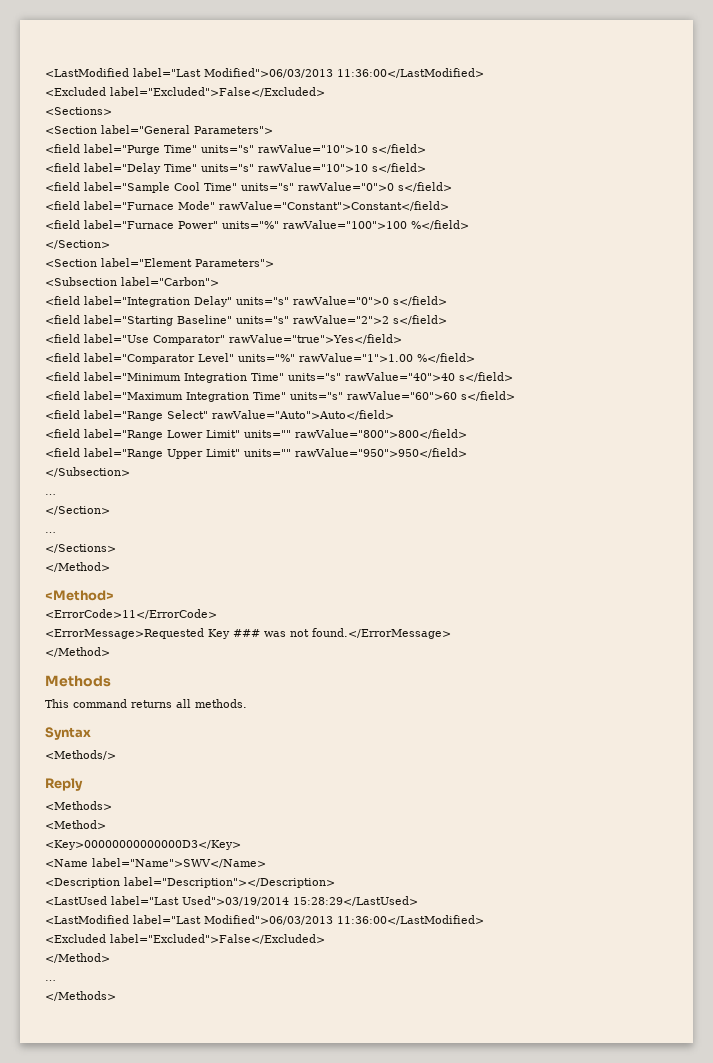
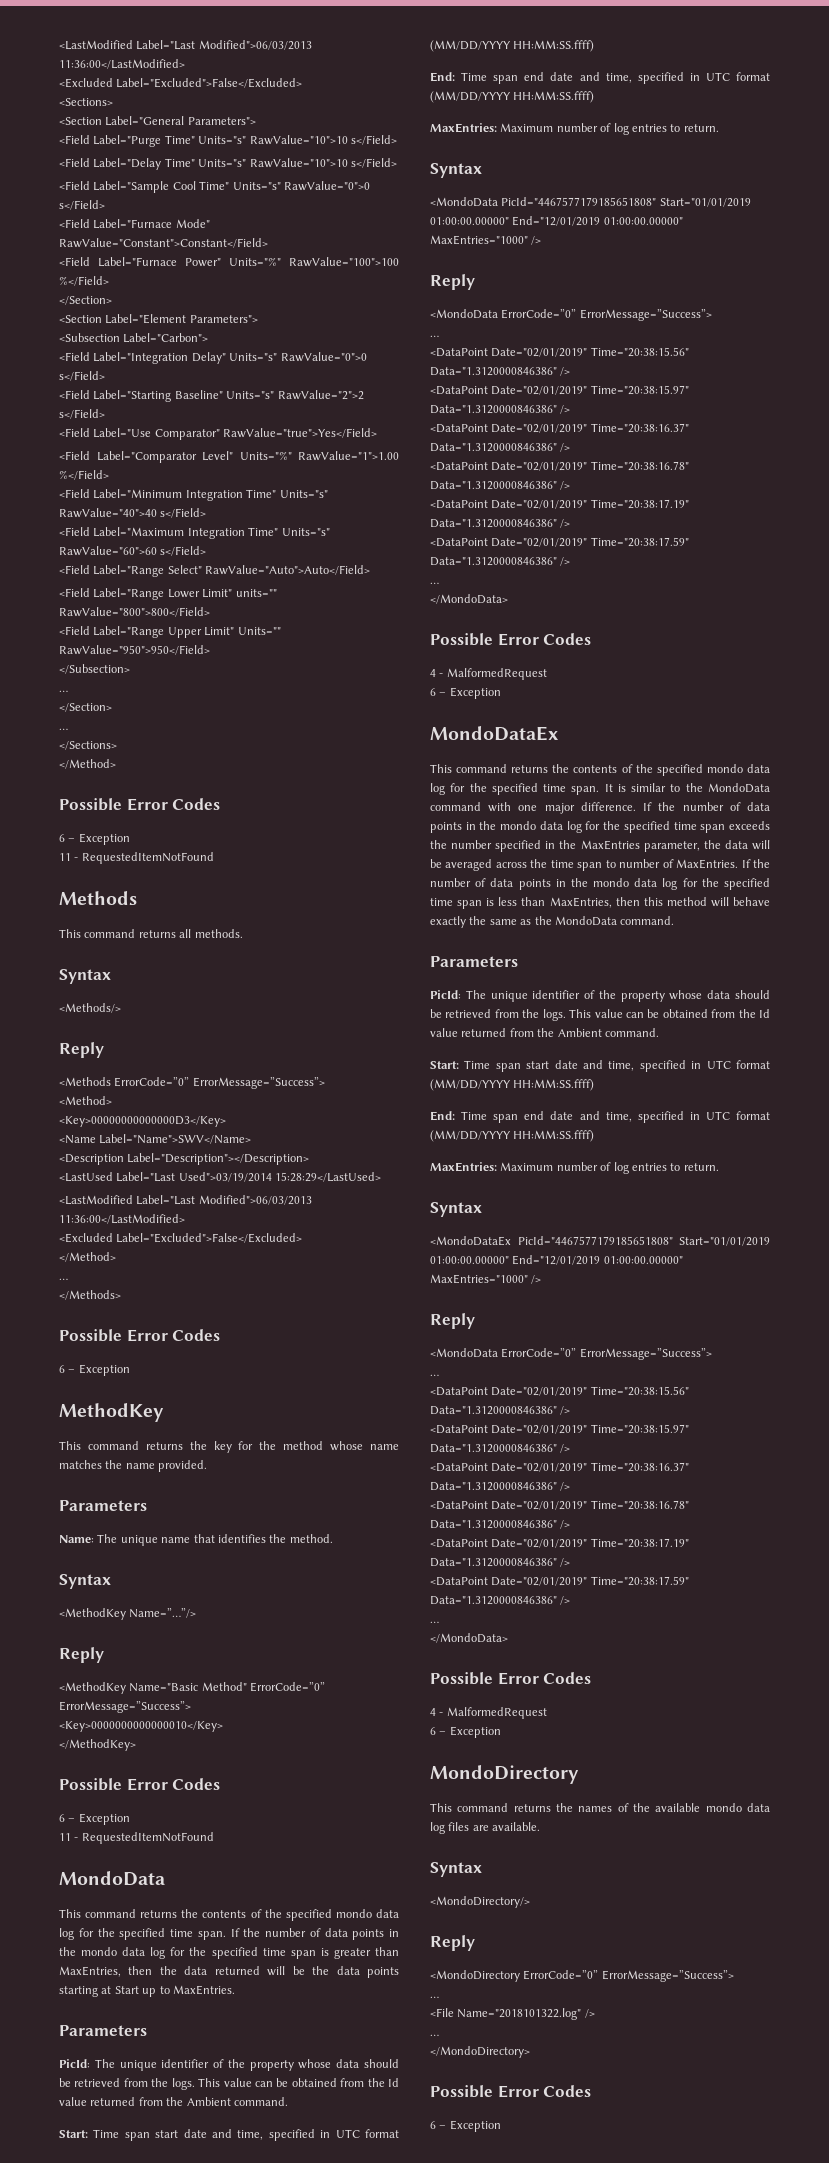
[45,68,484,78] [45,87,325,97] <LastModified label="Last Modified">06/03/2013 11:36:00</LastModified> // <Excluded label="Excluded">False</Excluded> -> [59,40,312,50] [59,59,185,69] [59,78,303,88] <LastModified Label="Last Modified">06/03/2013 11:36:00</LastModified> // <Excluded Label="Excluded">False</Excluded>
[101,125,273,134] [45,144,426,155] [45,163,426,174] [45,182,452,193] [45,201,449,211] [45,220,469,230] label="General Parameters"> // <field label="Purge Time" units="s" rawValue="10">10 s</field> // <field label="Delay Time" units="s" rawValue="10">10 s</field> // <field label="Sample Cool Time" units="s" rawValue="0">0 s</field> // <field label="Furnace Mode" rawValue="Constant">Constant</field> // <field label="Furnace Power" units="%" rawValue="100">100 %</field> -> [105,116,256,126] [59,135,397,147] [59,158,397,170] [59,181,370,193] [59,200,105,210] [59,219,210,229] [59,238,268,248] [59,257,399,267] [59,276,109,286] Label="General Parameters"> // <Field Label="Purge Time" Units="s" RawValue="10">10 s</Field> // <Field Label="Delay Time" Units="s" RawValue="10">10 s</Field> // <Field Label="Sample Cool Time" Units="s" RawValue="0">0 s</Field> // <Field Label="Furnace Mode" RawValue="Constant">Constant</Field> // <Field Label="Furnace Power" Units="%" RawValue="100">100 %</Field>
[101,258,192,267] label="Element -> [105,314,187,324] Label="Element
[121,277,219,286] [45,296,447,307] [45,315,447,326] [45,334,402,345] [45,353,475,364] [45,372,513,383] [45,391,515,402] [45,410,394,421] [45,429,467,440] [45,448,467,459] label="Carbon"> // <field label="Integration Delay" units="s" rawValue="0">0 s</field> // <field label="Starting Baseline" units="s" rawValue="2">2 s</field> // <field label="Use Comparator" rawValue="true">Yes</field> // <field label="Comparator Level" units="%" rawValue="1">1.00 %</field> // <field label="Minimum Integration Time" units="s" rawValue="40">40 s</field> // <field label="Maximum Integration Time" units="s" rawValue="60">60 s</field> // <field label="Range Select" rawValue="Auto">Auto</field> // <field label="Range Lower Limit" units="" rawValue="800">800</field> // <field label="Range Upper Limit" units="" rawValue="950">950</field> -> [123,333,209,343] [59,352,367,364] [59,371,105,381] [59,390,364,402] [59,409,105,419] [59,428,378,440] [59,451,399,463] [59,470,109,480] [59,489,328,501] [59,508,207,518] [59,527,330,539] [59,546,207,556] [59,565,371,577] [59,588,277,600] [59,607,210,617] [59,626,281,638] [59,645,210,655] Label="Carbon"> // <Field Label="Integration Delay" Units="s" RawValue="0">0 s</Field> // <Field Label="Starting Baseline" Units="s" RawValue="2">2 s</Field> // <Field Label="Use Comparator" RawValue="true">Yes</Field> // <Field Label="Comparator Level" Units="%" RawValue="1">1.00 %</Field> // <Field Label="Minimum Integration Time" Units="s" RawValue="40">40 s</Field> // <Field Label="Maximum Integration Time" Units="s" RawValue="60">60 s</Field> // <Field Label="Range Select" RawValue="Auto">Auto</Field> // <Field Label="Range Lower Limit" units="" RawValue="800">800</Field> // <Field Label="Range Upper Limit" Units="" RawValue="950">950</Field>
[45,590,114,601] [45,609,217,619] [45,628,451,639] [45,647,110,657] <Method> // <ErrorCode>11</ErrorCode> // <ErrorMessage>Requested Key ### was not found.</ErrorMessage> // </Method> -> [59,798,221,811] [59,833,130,845] [59,852,214,864] Possible Error Codes // 6 – Exception // 11 - RequestedItemNotFound
[45,801,112,810] <Methods> -> [59,1077,325,1089] <Methods ErrorCode=”0” ErrorMessage=”Success”>
[92,858,266,868] label="Name">SWV</Name> -> [99,1134,252,1144] Label="Name">SWV</Name>
[124,877,335,888] label="Description"></Description> -> [127,1153,310,1165] Label="Description"></Description>
[111,896,179,905] label="Last -> [116,1172,176,1182] Label="Last
[133,915,484,925] [45,934,325,944] label="Last Modified">06/03/2013 11:36:00</LastModified> // <Excluded label="Excluded">False</Excluded> -> [136,1195,312,1205] [59,1214,185,1224] [59,1233,303,1243] Label="Last Modified">06/03/2013 11:36:00</LastModified> // <Excluded Label="Excluded">False</Excluded>
(116, 996) none -> [59,1329,221,1342] [59,1364,130,1376] [59,1403,164,1422] [59,1441,399,1453] [59,1460,208,1472] [59,1500,147,1511] [59,1534,333,1546] [59,1574,111,1589] [59,1608,197,1620] [59,1647,104,1663] [59,1682,326,1694] [59,1701,191,1713] [59,1721,223,1732] [59,1739,136,1751] [59,1778,221,1791] [59,1813,130,1825] [59,1832,214,1844] [59,1871,165,1886] [59,1909,399,1921] [59,1928,399,1940] [59,1947,399,1959] [59,1966,400,1978] [59,1985,235,1997] [59,2025,147,2036] [59,2059,399,2071] [59,2078,400,2090] [59,2097,288,2106] [59,2129,399,2141] [430,40,595,52] [430,72,770,84] [430,91,595,103] [430,123,719,135] [430,163,482,178] [430,197,751,207] [430,216,683,226] [430,235,542,245] [430,274,475,290] [430,309,712,321] [430,335,439,337] [430,347,689,357] [430,367,571,376] [430,385,689,395] [430,405,571,414] [430,423,689,433] [430,443,571,452] [430,461,689,471] [430,481,571,490] [430,499,689,509] [430,519,571,528] [430,537,689,547] [430,557,571,566] [430,582,439,584] [430,594,508,604] [430,633,592,646] [430,668,547,680] [430,687,501,699] [430,726,559,741] [430,764,770,776] [430,783,770,795] [430,802,770,814] [430,821,770,833] [430,840,770,852] [430,859,770,871] [430,878,770,890] [430,897,770,909] [430,916,675,928] [430,956,518,967] [430,990,770,1002] [430,1009,770,1021] [430,1028,659,1037] [430,1060,770,1072] [430,1079,595,1091] [430,1111,770,1123] [430,1130,595,1142] [430,1162,719,1174] [430,1202,482,1217] [430,1236,770,1246] [430,1255,683,1265] [430,1274,542,1284] [430,1313,475,1329] [430,1348,712,1360] [430,1374,439,1376] [430,1386,689,1396] [430,1406,571,1415] [430,1424,689,1434] [430,1444,571,1453] [430,1462,689,1472] [430,1482,571,1491] [430,1500,689,1510] [430,1520,571,1529] [430,1538,689,1548] [430,1558,571,1567] [430,1576,689,1586] [430,1596,571,1605] [430,1621,439,1623] [430,1633,508,1643] [430,1672,592,1685] [430,1707,547,1719] [430,1726,501,1738] [430,1765,579,1784] [430,1803,770,1812] [430,1822,541,1834] [430,1862,482,1877] [430,1896,530,1908] [430,1935,475,1951] [430,1970,734,1982] [430,1996,439,1998] [430,2008,595,2020] [430,2034,439,2036] [430,2046,530,2058] [430,2085,592,2098] [430,2120,501,2132] // Possible Error Codes // 6 – Exception // MethodKey // This command returns the key for the method whose name matches the name provided. // Parameters // Name: The unique name that identifies the method. // Syntax // <MethodKey Name=”…”/> // Reply // <MethodKey Name="Basic Method" ErrorCode=”0” ErrorMessage=”Success”> // <Key>0000000000000010</Key> // </MethodKey> // Possible Error Codes // 6 – Exception // 11 - RequestedItemNotFound // MondoData // This command returns the contents of the specified mondo data log for the specified time span. If the number of data points in the mondo data log for the specified time span is greater than MaxEntries, then the data returned will be the data points starting at Start up to MaxEntries. // Parameters // PicId: The unique identifier of the property whose data should be retrieved from the logs. This value can be obtained from the Id value returned from the Ambient command. // Start: Time span start date and time, specified in UTC format (MM/DD/YYYY HH:MM:SS.ffff) // End: Time span end date and time, specified in UTC format (MM/DD/YYYY HH:MM:SS.ffff) // MaxEntries: Maximum number of log entries to return. // Syntax // <MondoData PicId="4467577179185651808" Start="01/01/2019 01:00:00.00000" End="12/01/2019 01:00:00.00000" MaxEntries="1000" /> // Reply // <MondoData ErrorCode=”0” ErrorMessage=”Success”> // … // <DataPoint Date="02/01/2019" Time="20:38:15.56" Data="1.3120000846386" /> // <DataPoint Date="02/01/2019" Time="20:38:15.97" Data="1.3120000846386" /> // <DataPoint Date="02/01/2019" Time="20:38:16.37" Data="1.3120000846386" /> // <DataPoint Date="02/01/2019" Time="20:38:16.78" Data="1.3120000846386" /> // <DataPoint Date="02/01/2019" Time="20:38:17.19" Data="1.3120000846386" /> // <DataPoint Date="02/01/2019" Time="20:38:17.59" Data="1.3120000846386" /> // … // </MondoData> // Possible Error Codes // 4 - MalformedRequest // 6 – Exception // MondoDataEx // This command returns the contents of the specified mondo data log for the specified time span. It is similar to the MondoData command with one major difference. If the number of data points in the mondo data log for the specified time span exceeds the number specified in the MaxEntries parameter, the data will be averaged across the time span to number of MaxEntries. If the number of data points in the mondo data log for the specified time span is less than MaxEntries, then this method will behave exactly the same as the MondoData command. // Parameters // PicId: The unique identifier of the property whose data should be retrieved from the logs. This value can be obtained from the Id value returned from the Ambient command. // Start: Time span start date and time, specified in UTC format (MM/DD/YYYY HH:MM:SS.ffff) // End: Time span end date and time, specified in UTC format (MM/DD/YYYY HH:MM:SS.ffff) // MaxEntries: Maximum number of log entries to return. // Syntax // <MondoDataEx PicId="4467577179185651808" Start="01/01/2019 01:00:00.00000" End="12/01/2019 01:00:00.00000" MaxEntries="1000" /> // Reply // <MondoData ErrorCode=”0” ErrorMessage=”Success”> // … // <DataPoint Date="02/01/2019" Time="20:38:15.56" Data="1.3120000846386" /> // <DataPoint Date="02/01/2019" Time="20:38:15.97" Data="1.3120000846386" /> // <DataPoint Date="02/01/2019" Time="20:38:16.37" Data="1.3120000846386" /> // <DataPoint Date="02/01/2019" Time="20:38:16.78" Data="1.3120000846386" /> // <DataPoint Date="02/01/2019" Time="20:38:17.19" Data="1.3120000846386" /> // <DataPoint Date="02/01/2019" Time="20:38:17.59" Data="1.3120000846386" /> // … // </MondoData> // Possible Error Codes // 4 - MalformedRequest // 6 – Exception // MondoDirectory // This command returns the names of the available mondo data log files are available. // Syntax // <MondoDirectory/> // Reply // <MondoDirectory ErrorCode=”0” ErrorMessage=”Success”> // … // <File Name="2018101322.log" /> // … // </MondoDirectory> // Possible Error Codes // 6 – Exception

